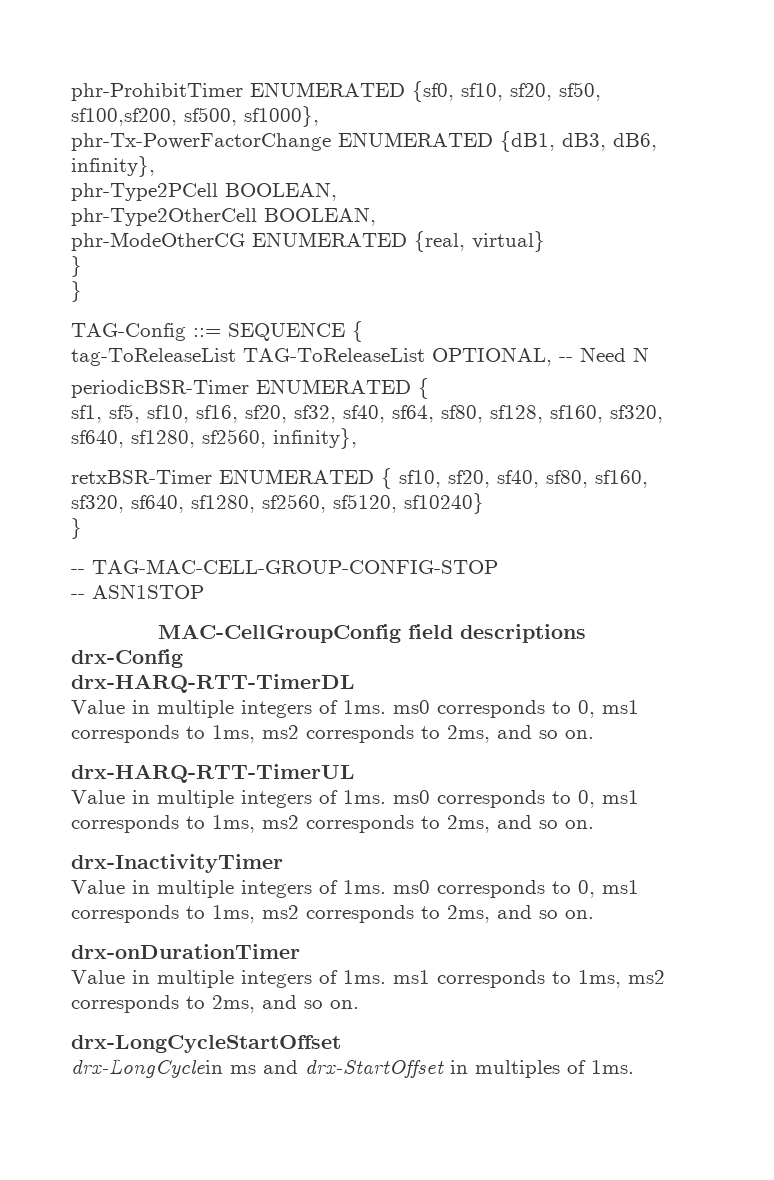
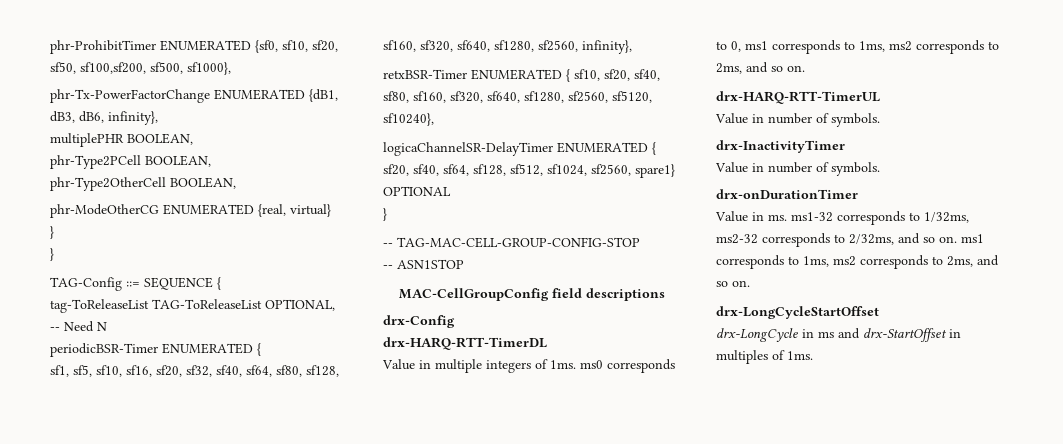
(155, 166) none -> [50,133,193,147] // multiplePHR BOOLEAN,
[404,493,484,514] sf10240} -> [383,113,434,126] [383,142,656,156] [383,164,675,178] [383,186,451,196] sf10240}, // logicaChannelSR-DelayTimer ENUMERATED { sf20, sf40, sf64, sf128, sf512, sf1024, sf2560, spare1} OPTIONAL
[157,790,639,808] [71,815,594,833] [71,854,283,873] [71,880,639,898] [71,905,594,923] [71,944,300,959] [71,970,386,988] multiple integers of 1ms. ms0 corresponds to 0, ms1 corresponds to 1ms, ms2 corresponds to 2ms, and so on. // drx-InactivityTimer // Value in multiple integers of 1ms. ms0 corresponds to 0, ms1 corresponds to 1ms, ms2 corresponds to 2ms, and so on. // drx-onDurationTimer // Value in multiple integers of 1ms. -> [768,113,880,127] [716,140,845,153] [715,162,880,176] [716,189,858,199] [715,211,969,225] [716,233,957,247] number of symbols. // drx-InactivityTimer // Value in number of symbols. // drx-onDurationTimer // Value in ms. ms1-32 corresponds to 1/32ms, ms2-32 corresponds to 2/32ms, and so on.
[71,1058,223,1078] drx-LongCyclein -> [716,328,814,342] drx-LongCycle in

